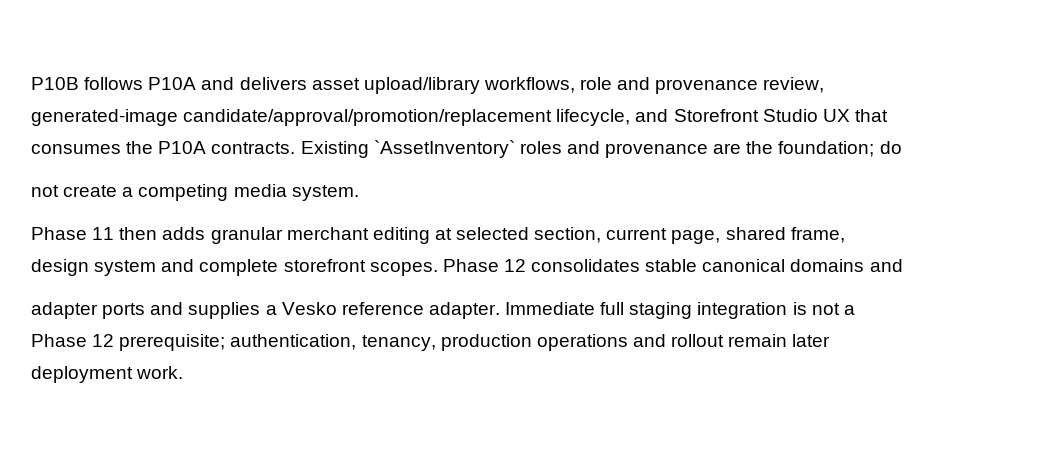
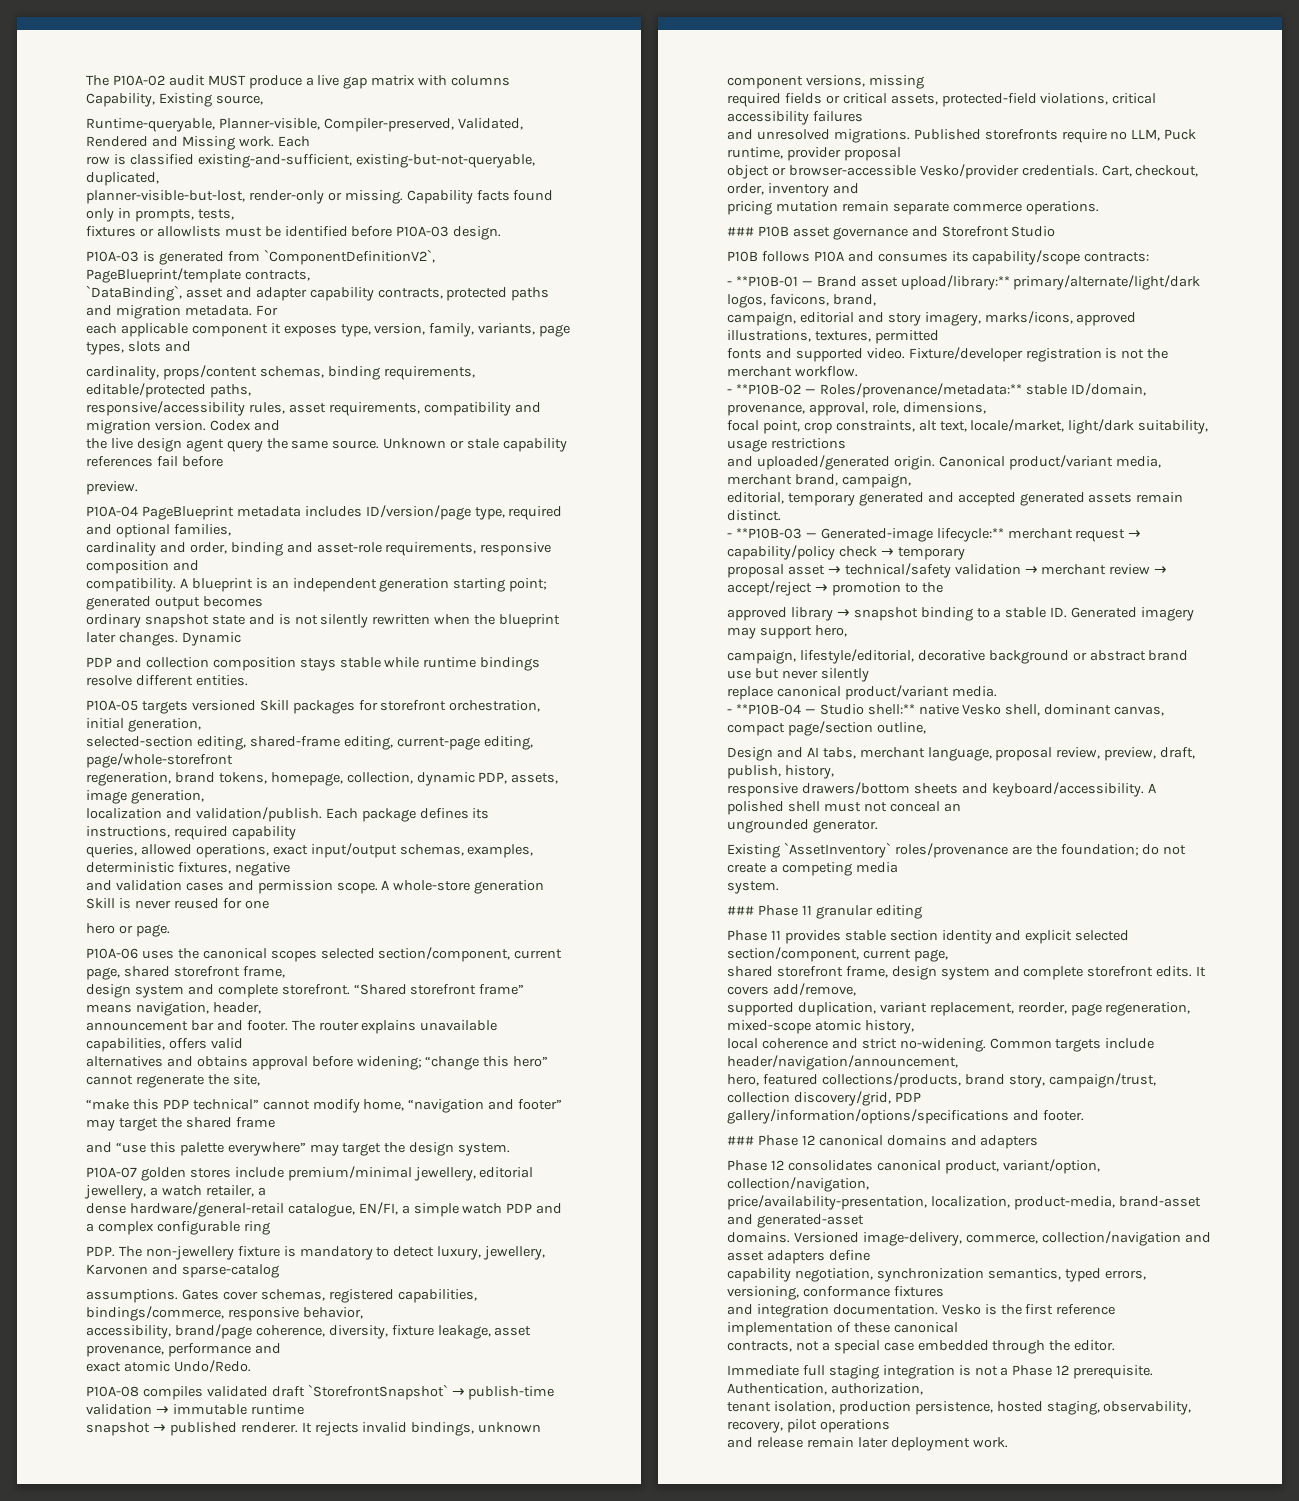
[31,77,825,94] [31,109,888,126] [31,140,902,158] [31,184,359,201] [31,227,602,244] P10B follows P10A and delivers asset upload/library workflows, role and provenance review, // generated-image candidate/approval/promotion/replacement lifecycle, and Storefront Studio UX that // consumes the P10A contracts. Existing `AssetInventory` roles and provenance are the foundation; do // not create a competing media system. // Phase 11 then adds granular merchant editing at selected section, -> [86,75,511,89] [86,93,263,107] [86,118,523,132] [86,136,310,150] [86,154,535,168] [86,172,159,186] [86,190,554,204] [86,208,234,222] [86,226,502,240] [86,249,435,265] [86,268,310,283] [86,285,550,301] [86,305,278,319] [86,323,571,337] [86,341,191,355] [86,365,475,380] [86,383,251,398] [86,401,541,416] [86,420,280,434] [86,438,568,452] [86,456,223,467] [86,481,138,495] [86,505,563,520] [86,524,231,538] [86,542,552,556] [86,560,199,574] [86,578,548,592] [86,596,263,610] [86,614,561,628] [86,632,241,646] [86,657,541,671] [86,675,248,686] [86,700,541,714] [86,718,201,732] [86,736,533,750] [86,753,233,768] [86,772,559,786] [86,790,204,804] [86,807,490,822] [86,826,296,840] [86,843,534,858] [86,862,290,876] [86,880,545,894] [86,898,269,909] [86,923,170,937] [86,947,511,962] The P10A-02 audit MUST produce a live gap matrix with columns Capability, Existing source, // Runtime-queryable, Planner-visible, Compiler-preserved, Validated, Rendered and Missing work. Each // row is classified existing-and-sufficient, existing-but-not-queryable, duplicated, // planner-visible-but-lost, render-only or missing. Capability facts found only in prompts, tests, // fixtures or allowlists must be identified before P10A-03 design. // P10A-03 is generated from `ComponentDefinitionV2`, PageBlueprint/template contracts, // `DataBinding`, asset and adapter capability contracts, protected paths and migration metadata. For // each applicable component it exposes type, version, family, variants, page types, slots and // cardinality, props/content schemas, binding requirements, editable/protected paths, // responsive/accessibility rules, asset requirements, compatibility and migration version. Codex and // the live design agent query the same source. Unknown or stale capability references fail before // preview. // P10A-04 PageBlueprint metadata includes ID/version/page type, required and optional families, // cardinality and order, binding and asset-role requirements, responsive composition and // compatibility. A blueprint is an independent generation starting point; generated output becomes // ordinary snapshot state and is not silently rewritten when the blueprint later changes. Dynamic // PDP and collection composition stays stable while runtime bindings resolve different entities. // P10A-05 targets versioned Skill packages for storefront orchestration, initial generation, // selected-section editing, shared-frame editing, current-page editing, page/whole-storefront // regeneration, brand tokens, homepage, collection, dynamic PDP, assets, image generation, // localization and validation/publish. Each package defines its instructions, required capability // queries, allowed operations, exact input/output schemas, examples, deterministic fixtures, negative // and validation cases and permission scope. A whole-store generation Skill is never reused for one // hero or page. // P10A-06 uses the canonical scopes selected section/component,
(786, 233) none -> [173,966,240,977] storefront
[283,259,903,276] [31,302,500,319] storefront scopes. Phase 12 consolidates stable canonical domains and // adapter ports and supplies a Vesko reference adapter. -> [281,984,525,995] [86,1002,261,1016] [86,1020,498,1034] [86,1038,243,1052] [86,1056,549,1070] [86,1074,260,1088] [86,1099,563,1113] [86,1117,275,1131] [86,1142,511,1156] [86,1166,534,1181] [84,1185,266,1199] [86,1202,563,1217] [86,1221,270,1235] [86,1246,546,1260] [86,1264,279,1278] [86,1289,477,1303] [86,1306,363,1321] [86,1324,532,1339] [86,1343,281,1357] [86,1360,251,1373] [86,1384,555,1400] [86,1404,304,1415] [86,1422,542,1436] [727,75,924,89] [727,93,1157,107] [727,111,863,125] [727,129,1197,143] [727,147,901,161] [727,164,1199,179] [727,183,859,197] [727,201,1099,215] [727,226,1056,240] [727,250,1150,265] [727,275,1201,290] [727,294,876,308] [727,311,1137,326] [727,330,939,344] [727,347,1169,362] [727,366,858,377] [727,383,1146,398] [727,402,986,416] [727,419,1209,434] [727,438,846,452] [727,455,1161,470] [727,474,911,488] [727,492,1184,506] [727,510,781,521] [727,528,1142,542] [727,545,965,560] [727,563,1168,578] [727,581,943,596] [727,607,1195,621] [727,625,847,639] [727,649,1189,664] [727,668,869,682] [727,685,997,700] [727,704,1165,716] [727,721,926,736] [727,747,1196,761] [727,765,834,779] [727,782,1156,797] [727,801,961,815] [727,819,878,833] [727,842,1187,858] [727,862,898,876] [727,881,779,894] [727,905,922,919] [727,930,1130,944] [727,947,948,962] [727,966,1207,980] [727,983,856,996] [727,1002,1191,1016] [727,1020,914,1034] [727,1038,1155,1052] [727,1055,958,1070] [727,1073,1156,1088] [727,1091,921,1106] [727,1109,1084,1124] [727,1135,1039,1149] [727,1159,1100,1174] [727,1177,869,1192] [727,1195,1201,1210] [727,1214,864,1228] [727,1231,1211,1246] [727,1250,870,1264] [727,1268,1146,1282] [727,1286,944,1300] [727,1304,1116,1318] [727,1322,958,1336] [727,1340,1116,1354] storefront. “Shared storefront frame” means navigation, header, // announcement bar and footer. The router explains unavailable capabilities, offers valid // alternatives and obtains approval before widening; “change this hero” cannot regenerate the site, // “make this PDP technical” cannot modify home, “navigation and footer” may target the shared frame // and “use this palette everywhere” may target the design system. // P10A-07 golden stores include premium/minimal jewellery, editorial jewellery, a watch retailer, a // dense hardware/general-retail catalogue, EN/FI, a simple watch PDP and a complex configurable ring // PDP. The non-jewellery fixture is mandatory to detect luxury, jewellery, Karvonen and sparse-catalog // assumptions. Gates cover schemas, registered capabilities, bindings/commerce, responsive behavior, // accessibility, brand/page coherence, diversity, fixture leakage, asset provenance, performance and // exact atomic Undo/Redo. // P10A-08 compiles validated draft `StorefrontSnapshot` → publish-time validation → immutable runtime // snapshot → published renderer. It rejects invalid bindings, unknown component versions, missing // required fields or critical assets, protected-field violations, critical accessibility failures // and unresolved migrations. Published storefronts require no LLM, Puck runtime, provider proposal // object or browser-accessible Vesko/provider credentials. Cart, checkout, order, inventory and // pricing mutation remain separate commerce operations. // ### P10B asset governance and Storefront Studio // P10B follows P10A and consumes its capability/scope contracts: // - **P10B-01 — Brand asset upload/library:** primary/alternate/light/dark logos, favicons, brand, // campaign, editorial and story imagery, marks/icons, approved illustrations, textures, permitted // fonts and supported video. Fixture/developer registration is not the merchant workflow. // - **P10B-02 — Roles/provenance/metadata:** stable ID/domain, provenance, approval, role, dimensions, // focal point, crop constraints, alt text, locale/market, light/dark suitability, usage restrictions // and uploaded/generated origin. Canonical product/variant media, merchant brand, campaign, // editorial, temporary generated and accepted generated assets remain distinct. // - **P10B-03 — Generated-image lifecycle:** merchant request → capability/policy check → temporary // proposal asset → technical/safety validation → merchant review → accept/reject → promotion to the // approved library → snapshot binding to a stable ID. Generated imagery may support hero, // campaign, lifestyle/editorial, decorative background or abstract brand use but never silently // replace canonical product/variant media. // - **P10B-04 — Studio shell:** native Vesko shell, dominant canvas, compact page/section outline, // Design and AI tabs, merchant language, proposal review, preview, draft, publish, history, // responsive drawers/bottom sheets and keyboard/accessibility. A polished shell must not conceal an // ungrounded generator. // Existing `AssetInventory` roles/provenance are the foundation; do not create a competing media // system. // ### Phase 11 granular editing // Phase 11 provides stable section identity and explicit selected section/component, current page, // shared storefront frame, design system and complete storefront edits. It covers add/remove, // supported duplication, variant replacement, reorder, page regeneration, mixed-scope atomic history, // local coherence and strict no-widening. Common targets include header/navigation/announcement, // hero, featured collections/products, brand story, campaign/trust, collection discovery/grid, PDP // gallery/information/options/specifications and footer. // ### Phase 12 canonical domains and adapters // Phase 12 consolidates canonical product, variant/option, collection/navigation, // price/availability-presentation, localization, product-media, brand-asset and generated-asset // domains. Versioned image-delivery, commerce, collection/navigation and asset adapters define // capability negotiation, synchronization semantics, typed errors, versioning, conformance fixtures // and integration documentation. Vesko is the first reference implementation of these canonical // contracts, not a special case embedded through the editor. //
[31,334,532,351] // Phase 12 prerequisite; authentication, tenancy, production -> [1012,1365,1154,1379] [727,1383,923,1395] [727,1401,1192,1415] [727,1419,817,1433] Phase 12 prerequisite. Authentication, authorization, // tenant isolation, production persistence, hosted staging, observability, recovery, pilot
[632,334,725,347] and rollout -> [727,1437,803,1448] // and release
(831, 340) // -> (888, 1442) none

